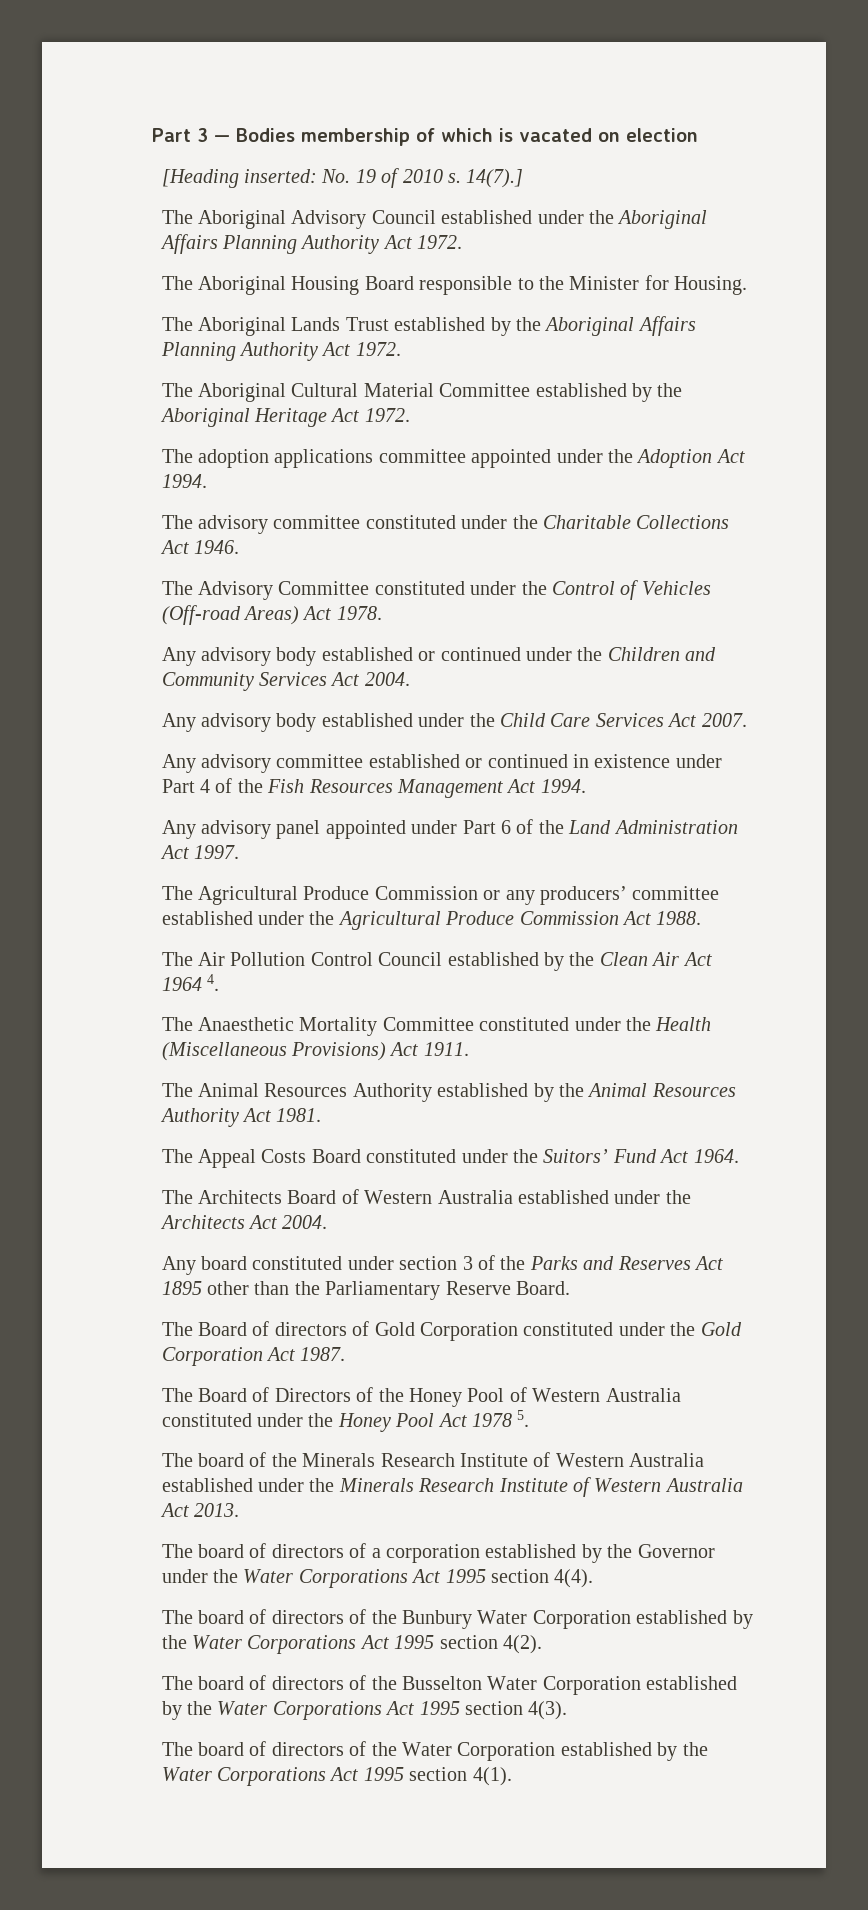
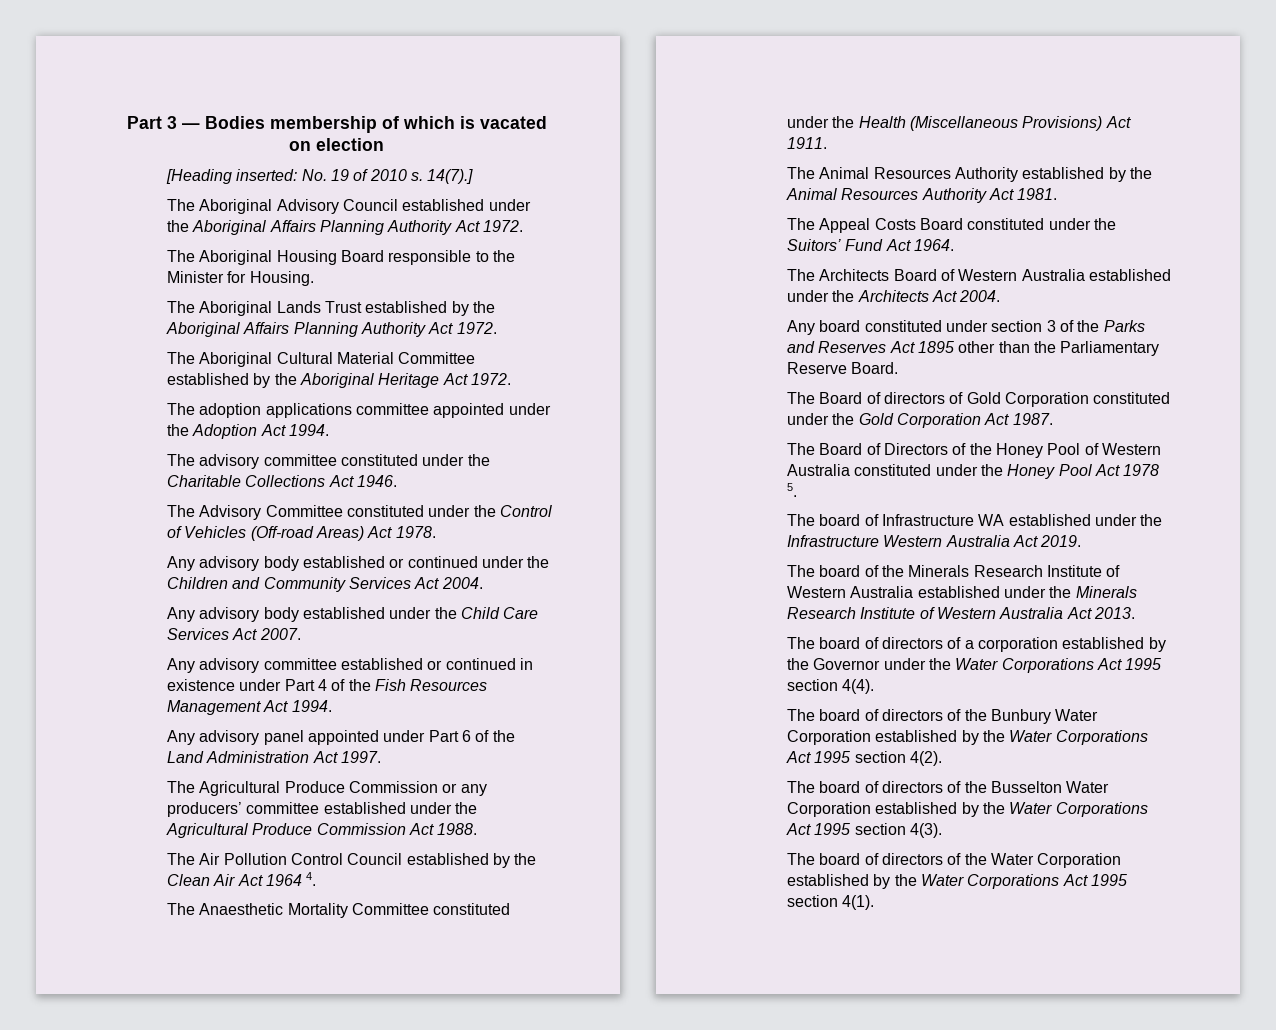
(530, 1418) none -> [787,514,1163,526] [787,535,1082,547] // The board of Infrastructure WA established under the Infrastructure Western Australia Act 2019.

